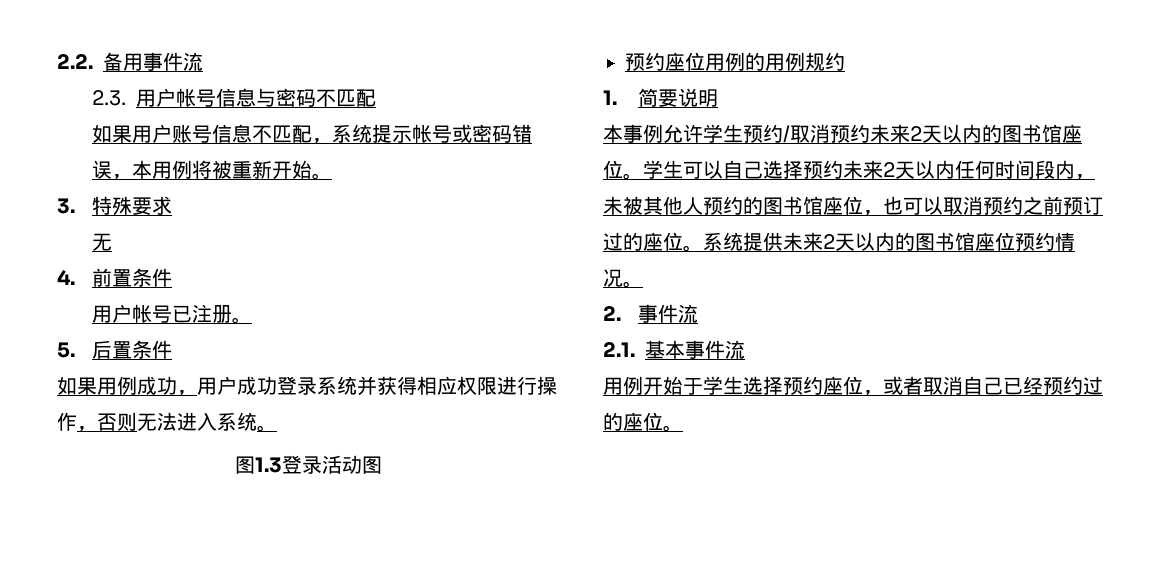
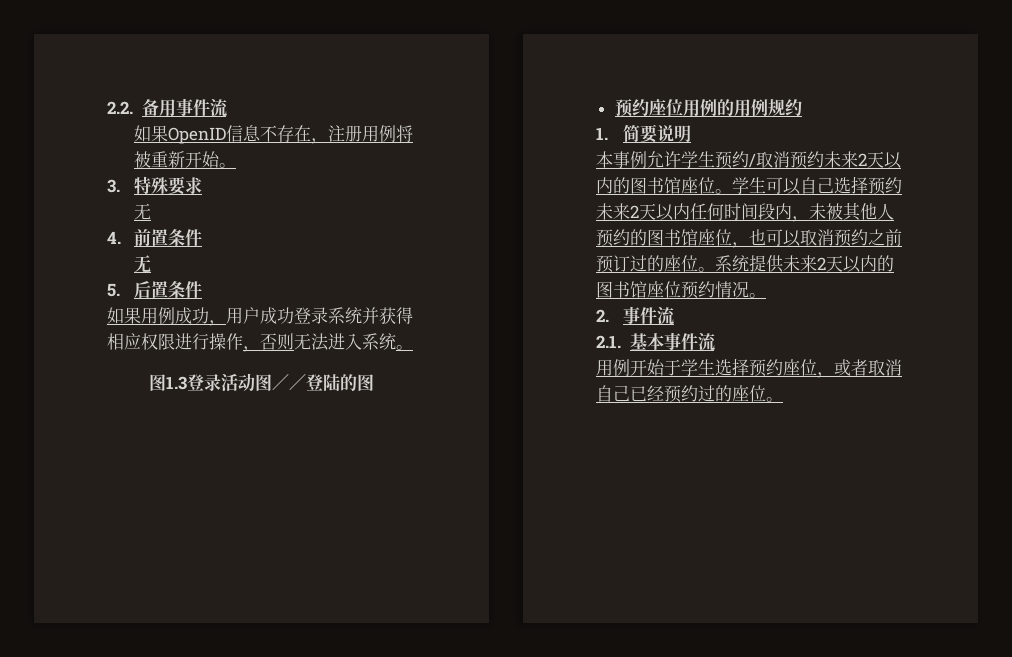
[92,88,377,107] [92,124,533,144] [92,160,153,180] 2.3.用户帐号信息与密码不匹配 // 如果用户账号信息不匹配，系统提示帐号或密码错误，本 -> [134,125,363,144] 如果OpenID信息不存在，注册
[92,304,253,324] 用户帐号已注册。 -> [134,255,152,273] 无
(382, 465) none -> [272,374,374,391] ／／登陆的图

